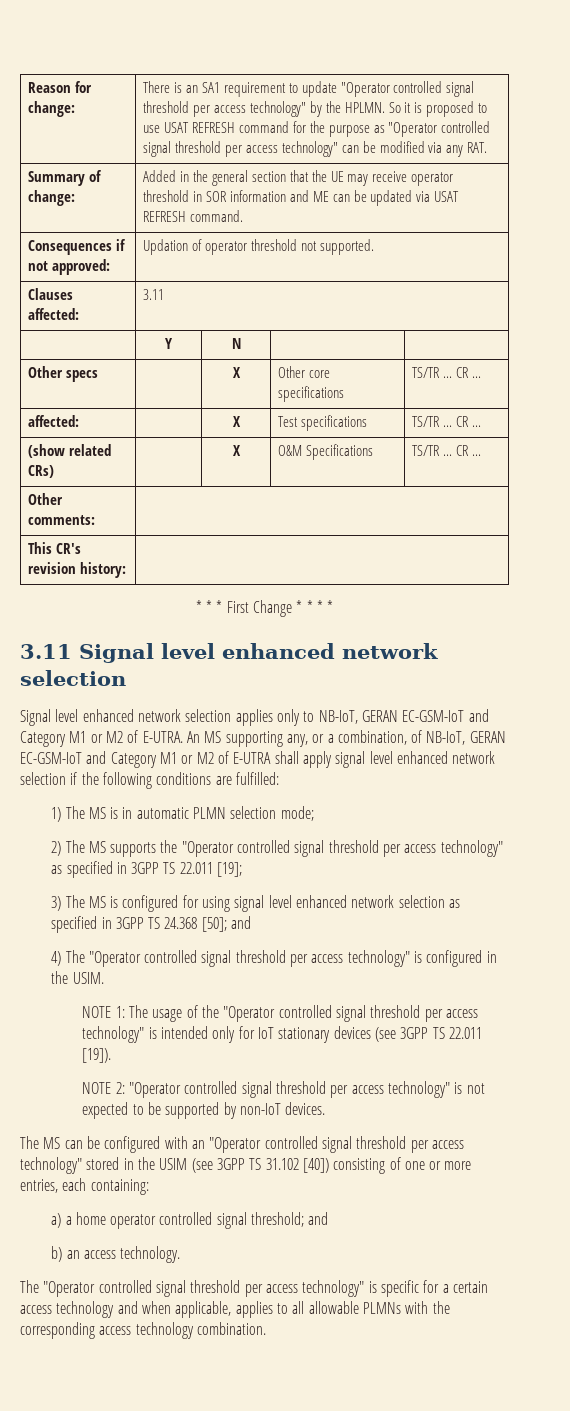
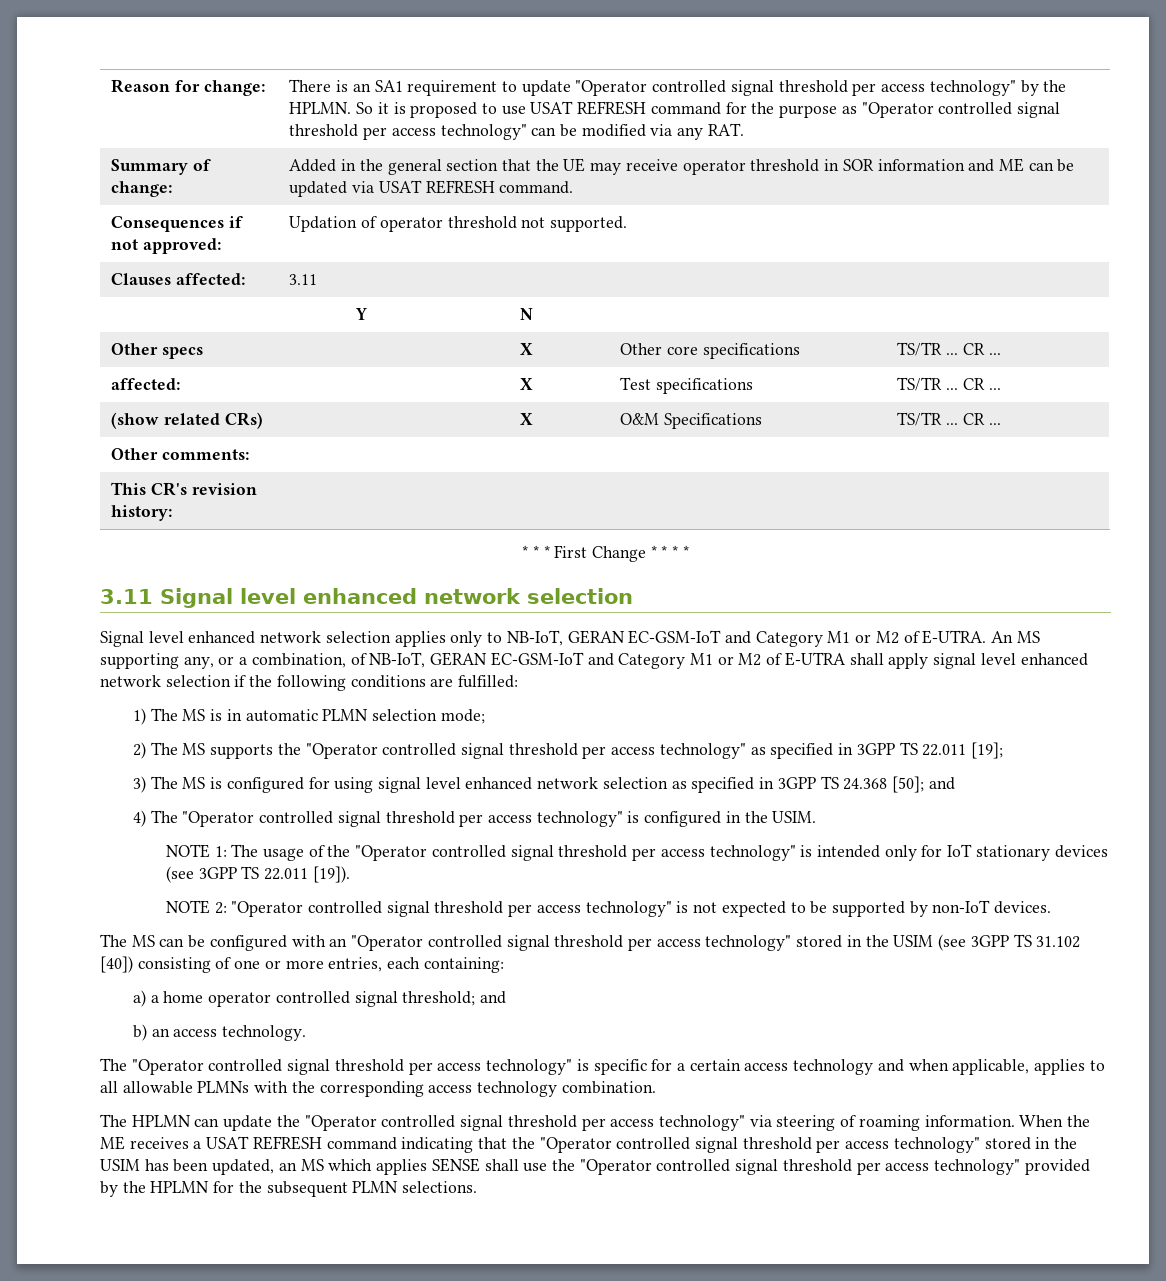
(266, 1328) none -> [100,1114,1091,1131] [100,1136,1078,1153] [100,1158,1090,1175] [100,1181,478,1197] // The HPLMN can update the "Operator controlled signal threshold per access technology" via steering of roaming information. When the ME receives a USAT REFRESH command indicating that the "Operator controlled signal threshold per access technology" stored in the USIM has been updated, an MS which applies SENSE shall use the "Operator controlled signal threshold per access technology" provided by the HPLMN for the subsequent PLMN selections.

